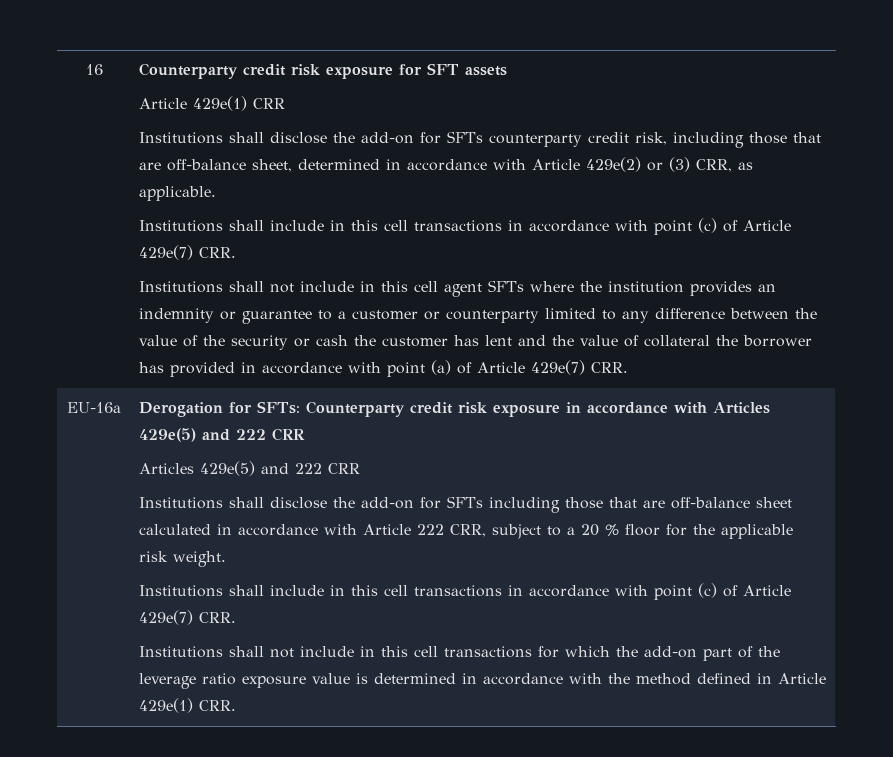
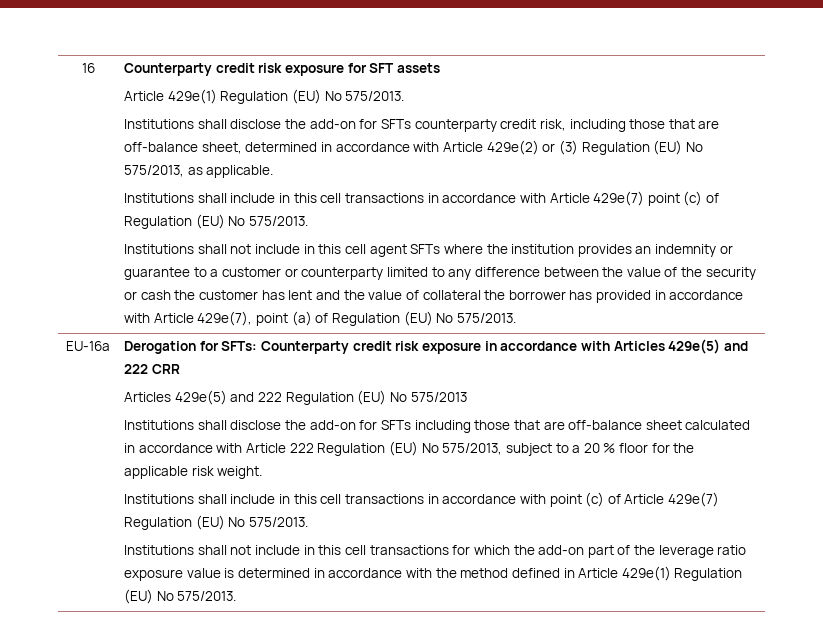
[253,98,286,109] CRR -> [220,89,405,104] Regulation (EU) No 575/2013.
[696,159,733,172] CRR, -> [581,140,703,155] [124,165,185,177] Regulation (EU) No 575/2013,
[654,218,792,235] [139,245,237,260] point (c) of Article 429e(7) CRR. -> [549,191,720,206] [124,214,308,229] Article 429e(7) point (c) of Regulation (EU) No 575/2013.
(382, 367) none -> [153,311,253,326] Article 429e(7),
[477,360,629,375] Article 429e(7) CRR. -> [331,311,516,326] Regulation (EU) No 575/2013.
[328,463,361,474] CRR -> [285,390,467,405] Regulation (EU) No 575/2013
[450,524,487,537] CRR, -> [317,441,503,456] Regulation (EU) No 575/2013,
[199,612,237,623] CRR. -> [124,515,308,530] Regulation (EU) No 575/2013.
[199,700,237,711] CRR. -> [674,568,743,581] [124,589,237,604] Regulation (EU) No 575/2013.

